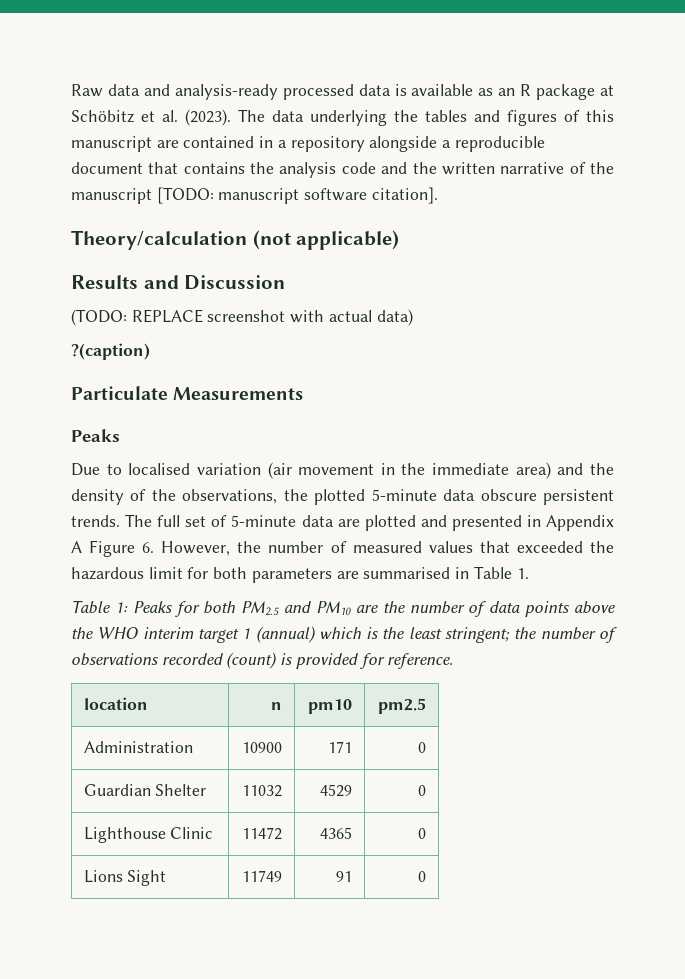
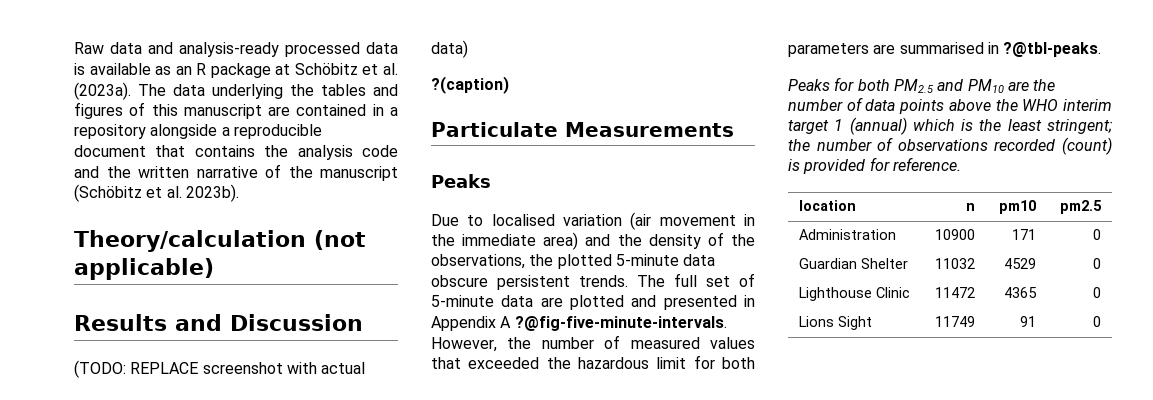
[185,109,231,126] (2023). -> [74,82,131,100] (2023a).
[156,187,438,204] [TODO: manuscript software citation]. -> [74,184,239,202] (Schöbitz et al. 2023b).
[89,540,155,557] Figure 6. -> [514,316,727,331] ?@fig-five-minute-intervals.
[473,566,529,579] [71,600,128,614] Table 1. // Table 1: -> [1003,42,1102,57] ?@tbl-peaks. //

